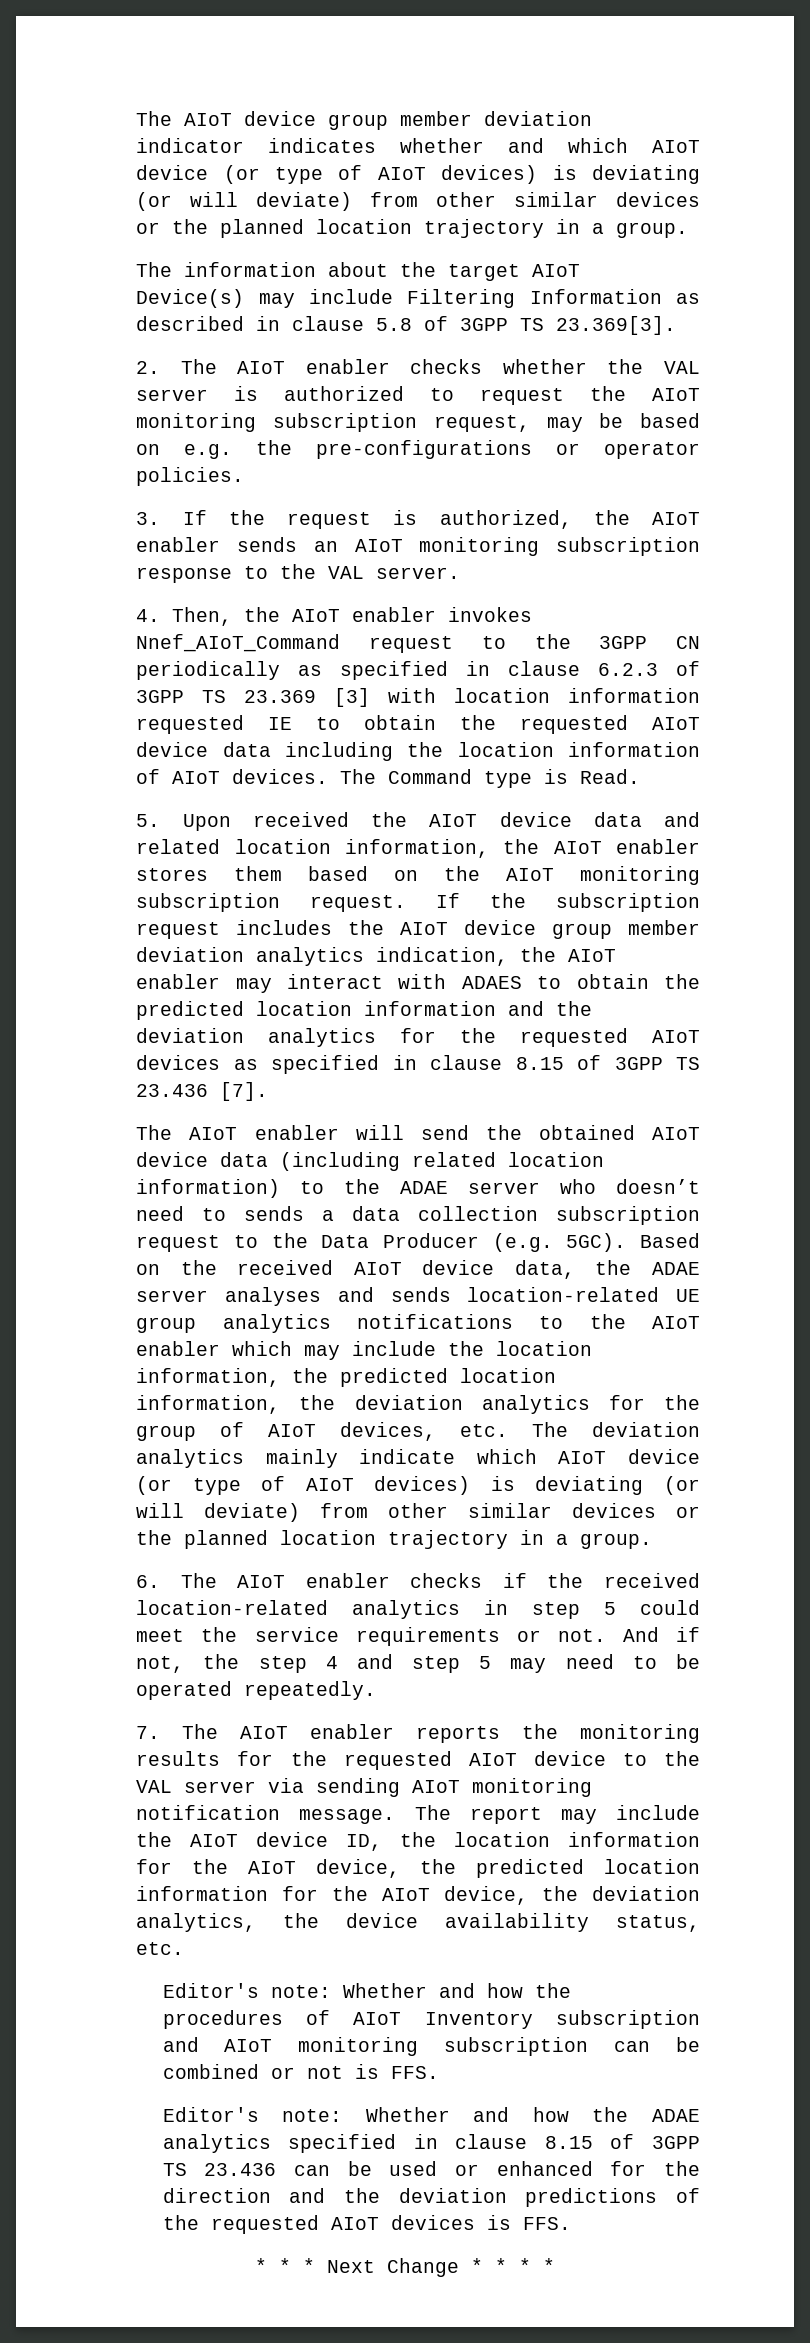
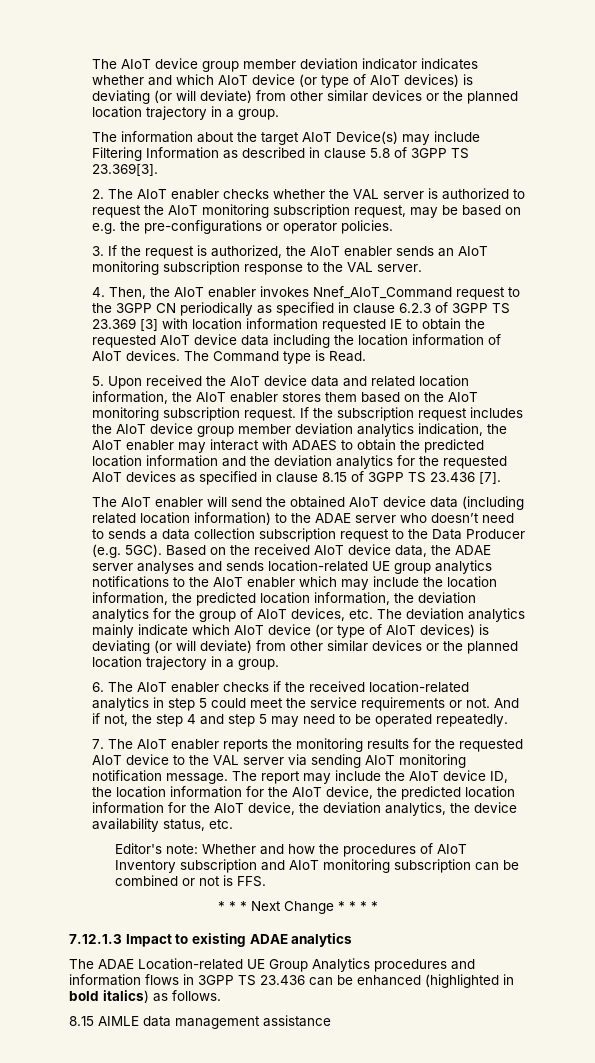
[162,2107,700,2122] [162,2134,700,2153] [162,2161,700,2176] [162,2188,700,2207] [162,2215,571,2234] // Editor's note: Whether and how the ADAE analytics specified in clause 8.15 of 3GPP TS 23.436 can be used or enhanced for the direction and the deviation predictions of the requested AIoT devices is FFS. -> (266, 881) none
(555, 2265) none -> [69,933,353,947] [69,958,475,972] [69,974,514,988] [69,990,221,1003] [69,1015,331,1029] // 7.12.1.3 Impact to existing ADAE analytics // The ADAE Location-related UE Group Analytics procedures and information flows in 3GPP TS 23.436 can be enhanced (highlighted in bold italics) as follows. // 8.15 AIMLE data management assistance

